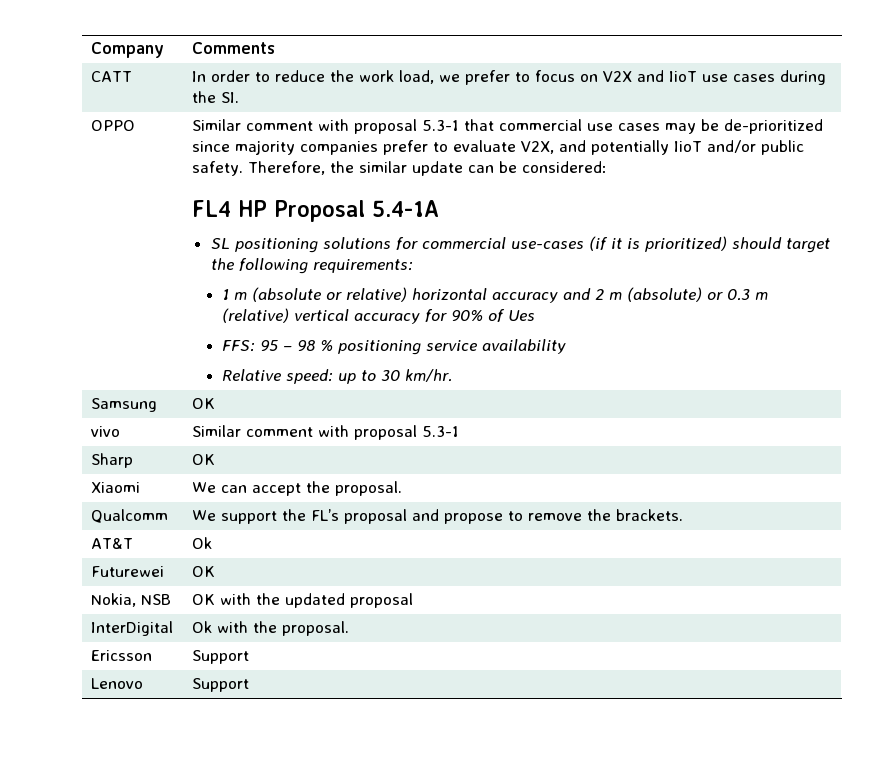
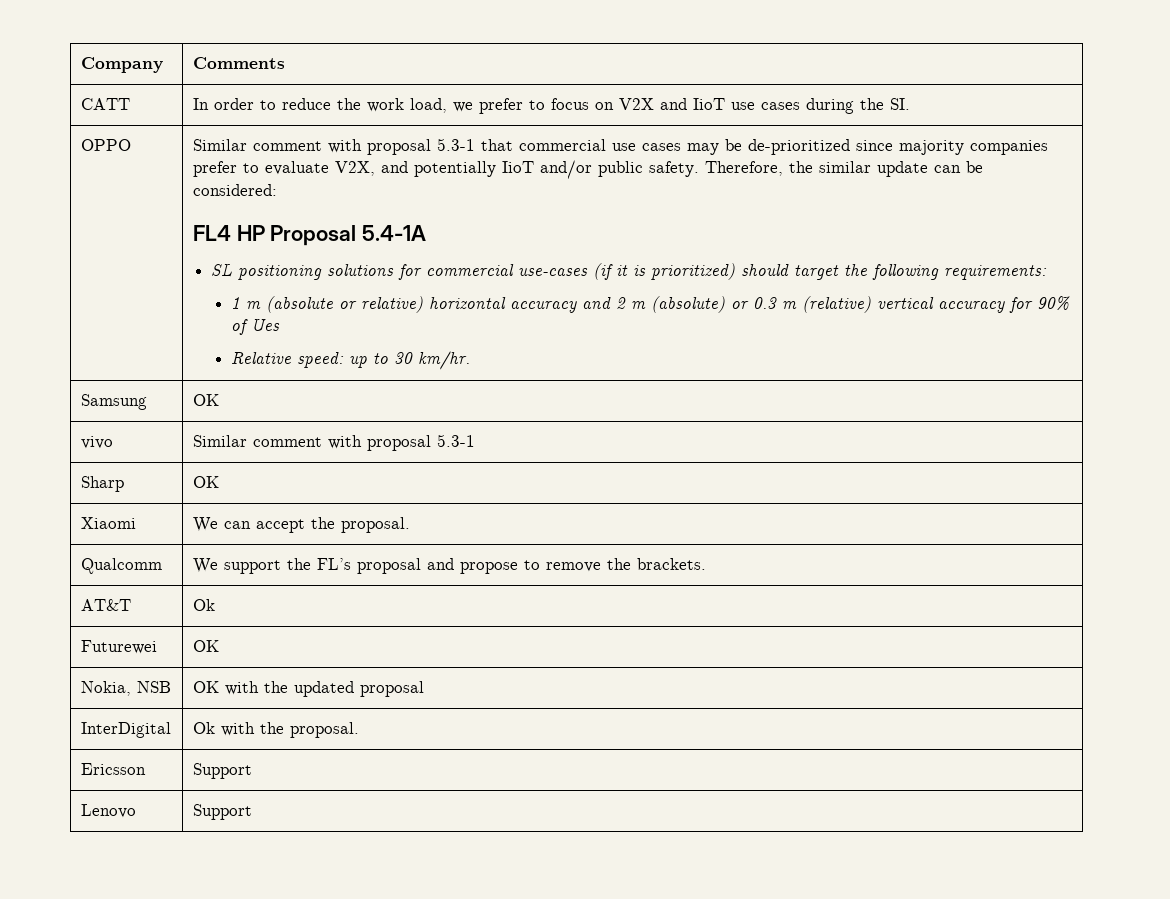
[222,339,567,355] // FFS: 95 – 98 % positioning service availability -> (281, 325) none

